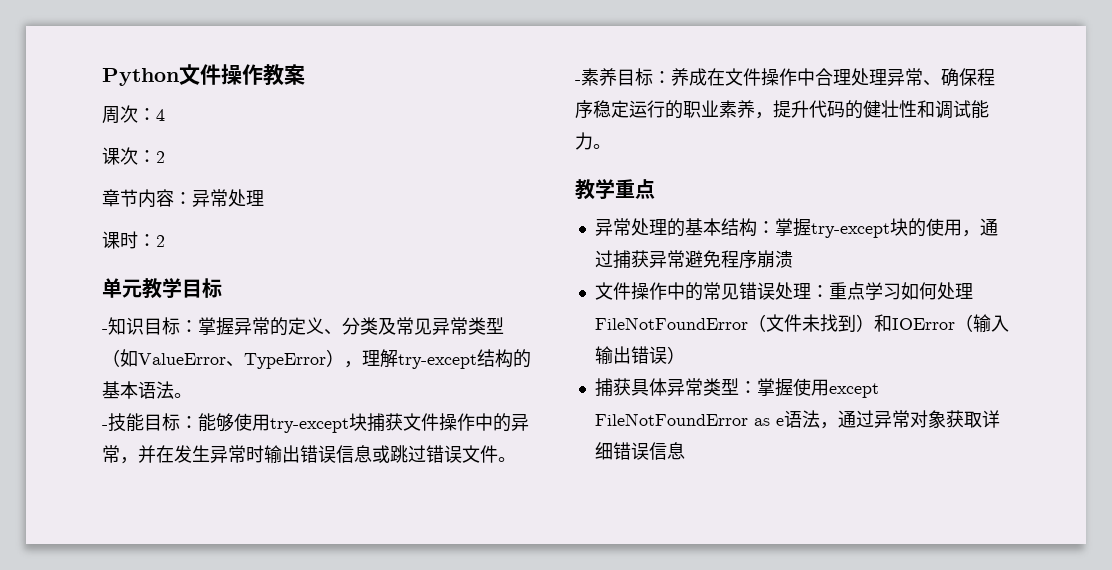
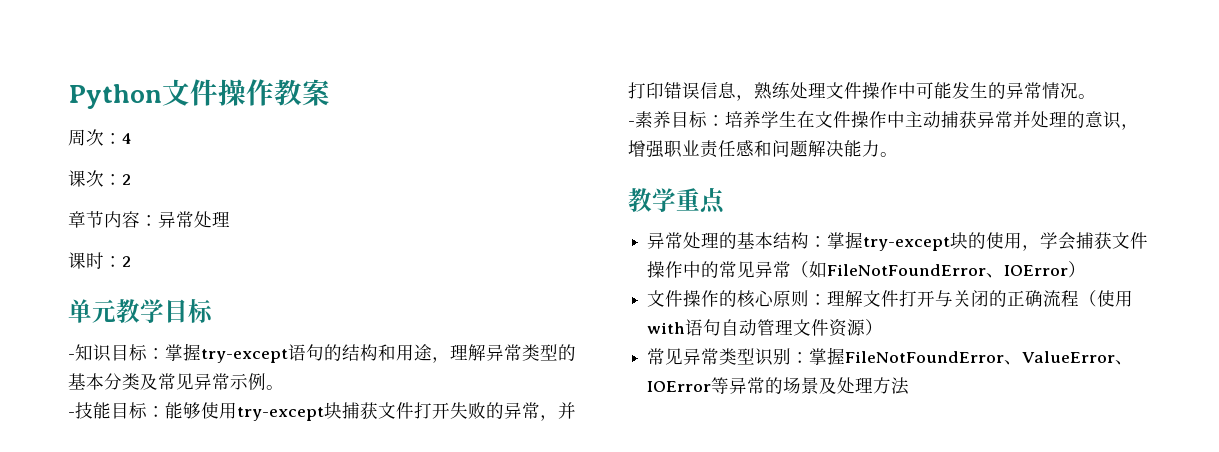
[234,317,504,336] [102,349,531,369] [102,381,174,399] 异常的定义、分类及常见异常类型（如ValueError、TypeError），理解try-except结构的基本语法 -> [201,344,576,363] [68,373,266,390] try-except语句的结构和用途，理解异常类型的基本分类及常见异常示例
[439,413,493,431] 操作中 -> [414,402,486,419] 打开失败
[156,445,498,464] 在发生异常时输出错误信息或跳过错误文件 -> [628,82,1078,101] 打印错误信息，熟练处理文件操作中可能发生的异常情况
[671,68,707,86] 养成 -> [725,111,797,128] 培养学生
[815,68,995,87] [575,100,971,119] 合理处理异常、确保程序稳定运行的职业素养，提升代码的健壮性和调试 -> [905,111,1139,130] [628,140,844,158] 主动捕获异常并处理的意识，增强职业责任感和问题解决
[979,218,998,236] [594,250,793,269] [594,282,973,301] [594,314,1009,333] [594,346,685,365] [594,378,879,398] [594,410,1000,429] [594,442,685,460] 通过捕获异常避免程序崩溃 // 文件操作中的常见错误处理：重点学习如何处理FileNotFoundError（文件未找到）和IOError（输入输出错误） // 捕获具体异常类型：掌握使用except FileNotFoundError as e语法，通过异常对象获取详细错误信息 -> [1040,232,1149,250] [647,261,1087,278] [647,290,1134,308] [647,319,884,337] [647,347,1134,366] [647,377,910,395] 学会捕获文件操作中的常见异常（如FileNotFoundError、IOError） // 文件操作的核心原则：理解文件打开与关闭的正确流程（使用with语句自动管理文件资源） // 常见异常类型识别：掌握FileNotFoundError、ValueError、IOError等异常的场景及处理方法

